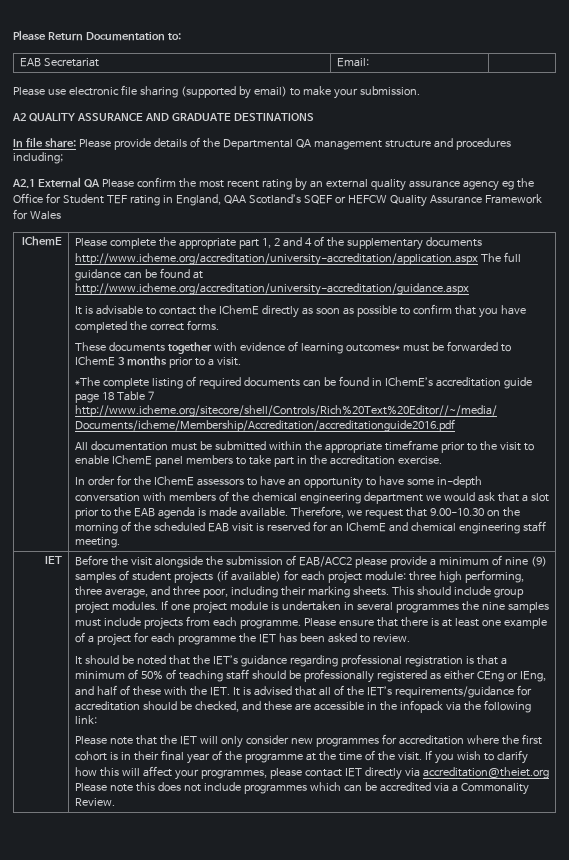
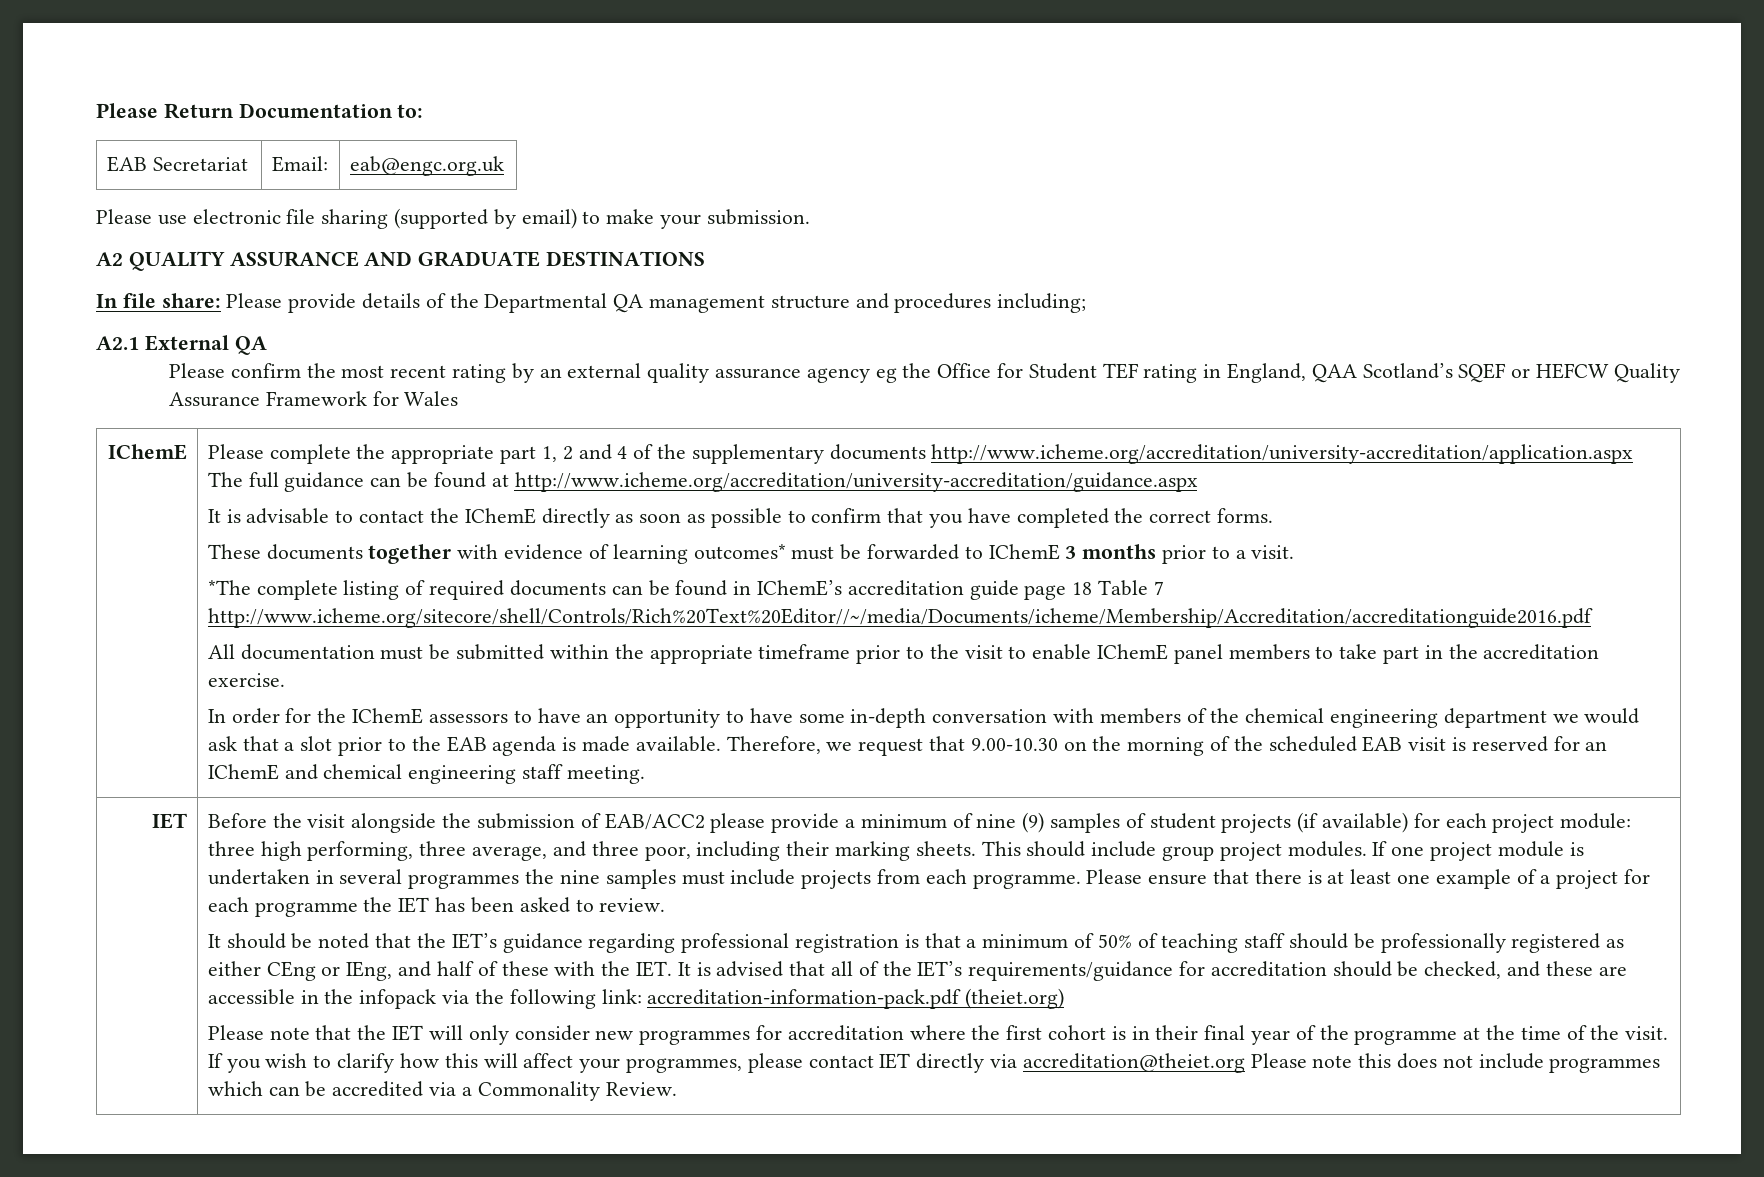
(370, 62) none -> [349,156,504,176] eab@engc.org.uk
(100, 183) none -> (267, 345) //
(98, 719) none -> [647,988,1065,1009] accreditation-information-pack.pdf (theiet.org)

